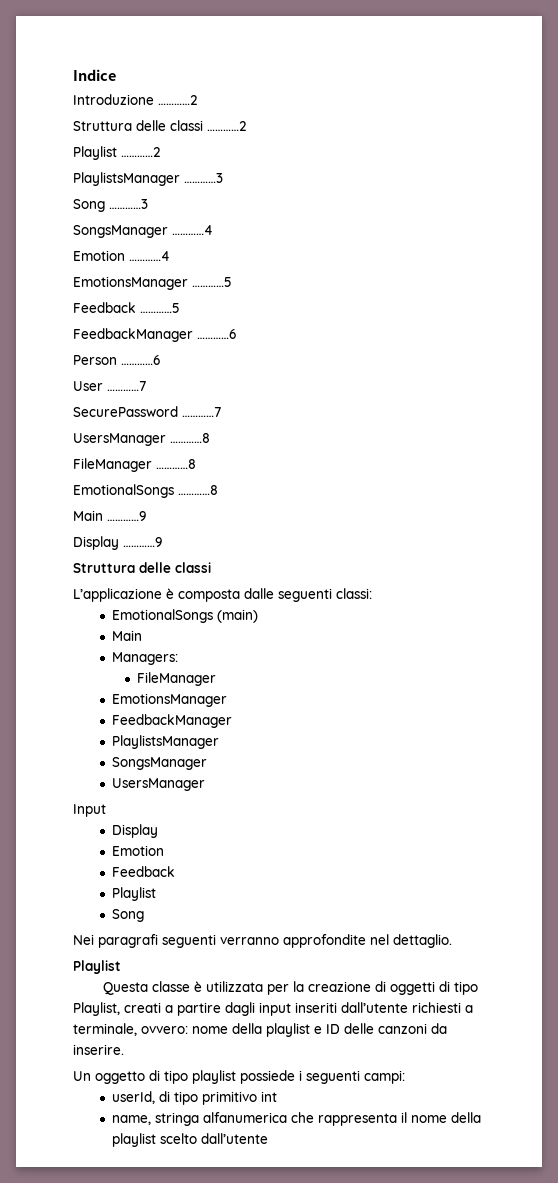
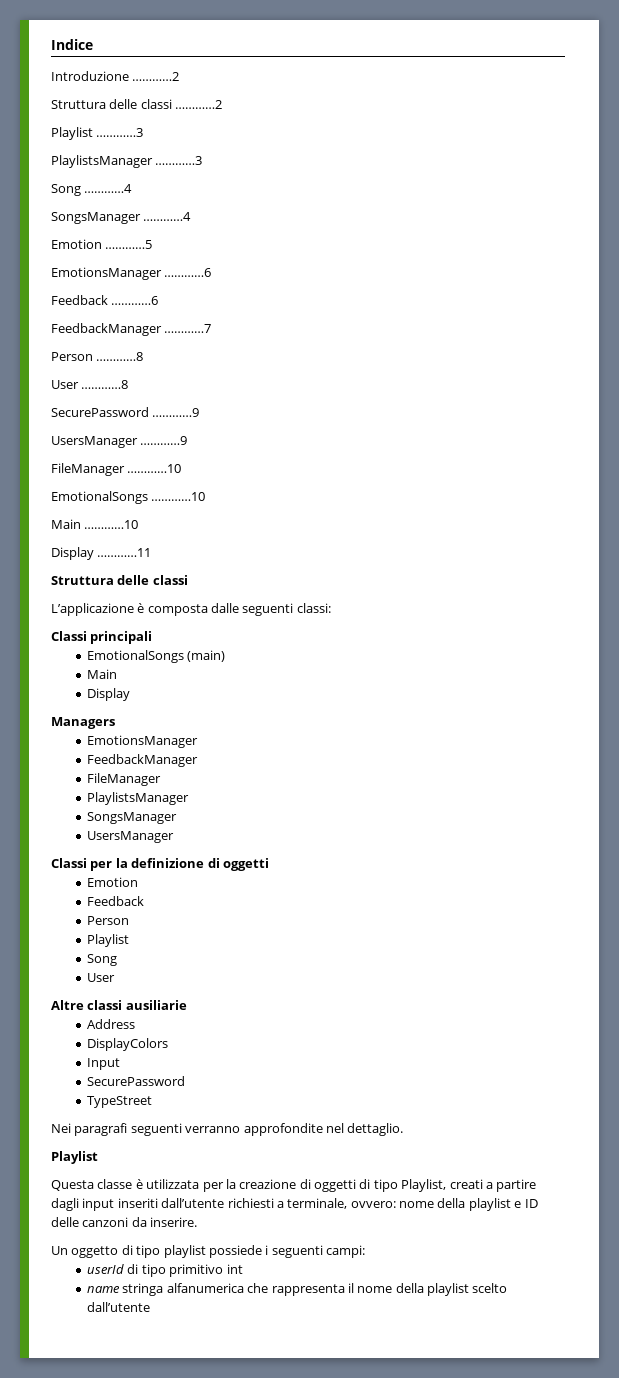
[121,147,160,157] …………2 -> [96,128,144,137] …………3
[109,199,148,209] …………3 -> [84,184,133,193] …………4
[129,251,170,261] [73,276,232,290] [73,302,180,313] [73,328,236,342] [73,355,160,365] [73,381,146,391] [73,406,221,417] [73,433,210,446] [73,458,196,472] [73,484,218,498] [73,510,146,521] [73,536,162,550] …………4 // EmotionsManager …………5 // Feedback …………5 // FeedbackManager …………6 // Person …………6 // User …………7 // SecurePassword …………7 // UsersManager …………8 // FileManager …………8 // EmotionalSongs …………8 // Main …………9 // Display …………9 -> [105,240,153,249] [51,267,212,280] [51,295,159,305] [51,323,212,336] [51,352,144,361] [51,380,129,389] [51,407,200,417] [51,436,188,448] [51,463,182,476] [51,491,206,504] [51,519,139,529] [51,547,152,560] …………5 // EmotionsManager …………6 // Feedback …………6 // FeedbackManager …………7 // Person …………8 // User …………8 // SecurePassword …………9 // UsersManager …………9 // FileManager …………10 // EmotionalSongs …………10 // Main …………10 // Display …………11
(372, 593) none -> [51,631,153,644] // Classi principali
[112,652,179,665] [137,672,217,686] Managers: // FileManager -> [87,688,131,701] [51,717,115,729] Display // Managers
(233, 721) none -> [87,773,162,786] // FileManager
[73,804,106,817] [112,824,159,838] Input // Display -> [51,858,269,871] Classi per la definizione di oggetti
(176, 871) none -> [87,916,130,925] // Person
(145, 915) none -> [87,973,116,982] [51,1000,187,1010] [87,1019,136,1029] [87,1038,169,1051] [87,1058,121,1070] [87,1076,186,1086] [87,1096,153,1108] // User // Altre classi ausiliarie // Address // DisplayColors // Input // SecurePassword // TypeStreet
[112,1091,156,1104] userId, -> [87,1264,125,1274] userId
[112,1115,152,1125] name, -> [87,1286,121,1293] name

